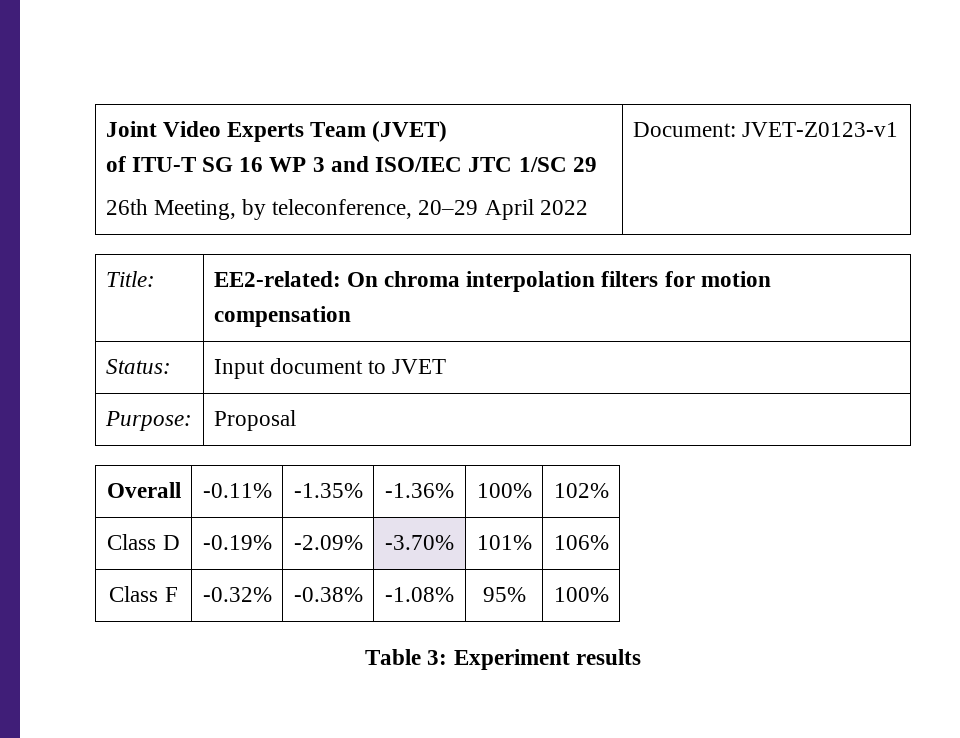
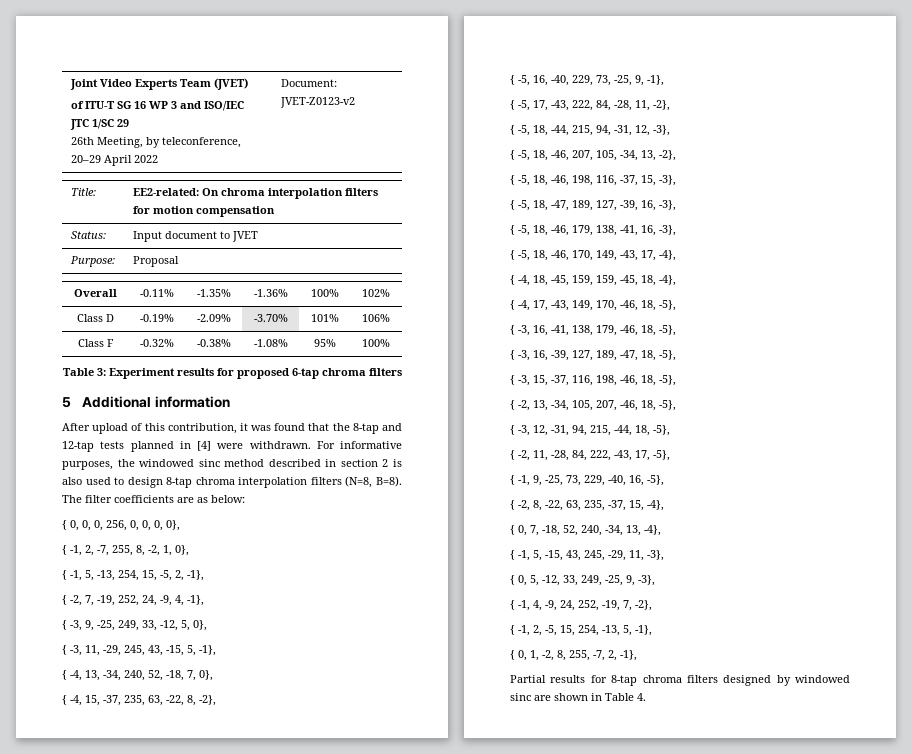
[741,122,898,137] JVET-Z0123-v1 -> [279,97,355,108] JVET-Z0123-v2
(641, 657) none -> [216,368,402,379] [62,396,231,408] [62,423,403,434] [62,441,402,452] [62,459,402,470] [62,476,402,488] [62,495,245,503] [62,520,180,531] [62,545,189,556] [62,570,204,581] [62,595,204,606] [62,620,207,631] [62,645,216,656] [62,670,213,681] [62,695,216,706] [510,75,664,86] [510,100,670,111] [510,125,670,136] [510,150,676,161] [510,175,676,186] [510,200,676,211] [510,225,676,236] [510,250,676,261] [510,275,676,286] [510,300,676,311] [510,325,676,336] [510,350,676,361] [510,375,676,386] [510,400,676,411] [510,425,670,436] [510,450,670,461] [510,475,664,486] [510,500,664,511] [510,525,661,536] [510,550,664,561] [510,575,655,586] [510,600,652,611] [510,625,652,636] [510,650,637,661] [510,675,850,686] [510,693,646,701] for proposed 6-tap chroma filters // 5 Additional information // After upload of this contribution, it was found that the 8-tap and 12-tap tests planned in [4] were withdrawn. For informative purposes, the windowed sinc method described in section 2 is also used to design 8-tap chroma interpolation filters (N=8, B=8). The filter coefficients are as below: // { 0, 0, 0, 256, 0, 0, 0, 0}, // { -1, 2, -7, 255, 8, -2, 1, 0}, // { -1, 5, -13, 254, 15, -5, 2, -1}, // { -2, 7, -19, 252, 24, -9, 4, -1}, // { -3, 9, -25, 249, 33, -12, 5, 0}, // { -3, 11, -29, 245, 43, -15, 5, -1}, // { -4, 13, -34, 240, 52, -18, 7, 0}, // { -4, 15, -37, 235, 63, -22, 8, -2}, // { -5, 16, -40, 229, 73, -25, 9, -1}, // { -5, 17, -43, 222, 84, -28, 11, -2}, // { -5, 18, -44, 215, 94, -31, 12, -3}, // { -5, 18, -46, 207, 105, -34, 13, -2}, // { -5, 18, -46, 198, 116, -37, 15, -3}, // { -5, 18, -47, 189, 127, -39, 16, -3}, // { -5, 18, -46, 179, 138, -41, 16, -3}, // { -5, 18, -46, 170, 149, -43, 17, -4}, // { -4, 18, -45, 159, 159, -45, 18, -4}, // { -4, 17, -43, 149, 170, -46, 18, -5}, // { -3, 16, -41, 138, 179, -46, 18, -5}, // { -3, 16, -39, 127, 189, -47, 18, -5}, // { -3, 15, -37, 116, 198, -46, 18, -5}, // { -2, 13, -34, 105, 207, -46, 18, -5}, // { -3, 12, -31, 94, 215, -44, 18, -5}, // { -2, 11, -28, 84, 222, -43, 17, -5}, // { -1, 9, -25, 73, 229, -40, 16, -5}, // { -2, 8, -22, 63, 235, -37, 15, -4}, // { 0, 7, -18, 52, 240, -34, 13, -4}, // { -1, 5, -15, 43, 245, -29, 11, -3}, // { 0, 5, -12, 33, 249, -25, 9, -3}, // { -1, 4, -9, 24, 252, -19, 7, -2}, // { -1, 2, -5, 15, 254, -13, 5, -1}, // { 0, 1, -2, 8, 255, -7, 2, -1}, // Partial results for 8-tap chroma filters designed by windowed sinc are shown in Table 4.

